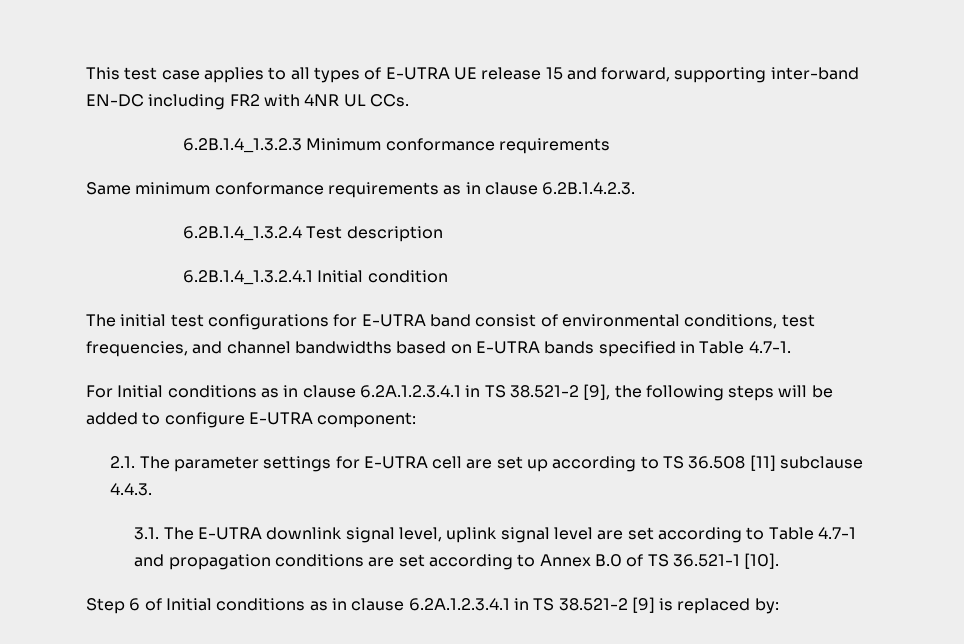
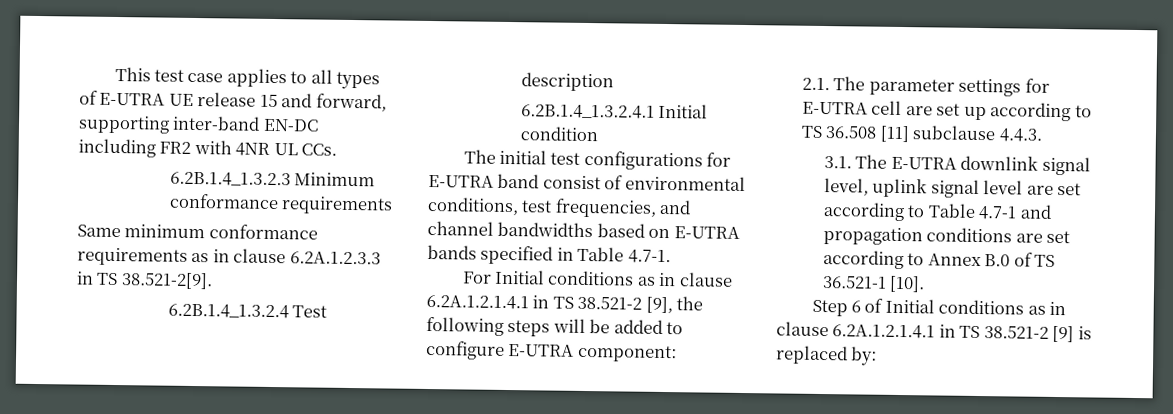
[542,182,636,195] 6.2B.1.4.2.3. -> [289,251,381,265] [76,271,213,290] 6.2A.1.2.3.3 in TS 38.521-2[9].
[359,385,461,398] 6.2A.1.2.3.4.1 -> [426,294,529,310] 6.2A.1.2.1.4.1
[408,598,510,611] 6.2A.1.2.3.4.1 -> [832,324,936,339] 6.2A.1.2.1.4.1

